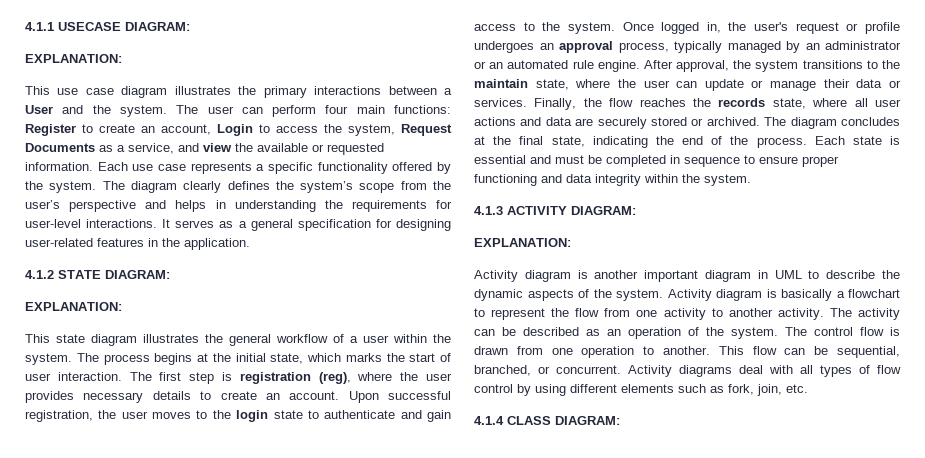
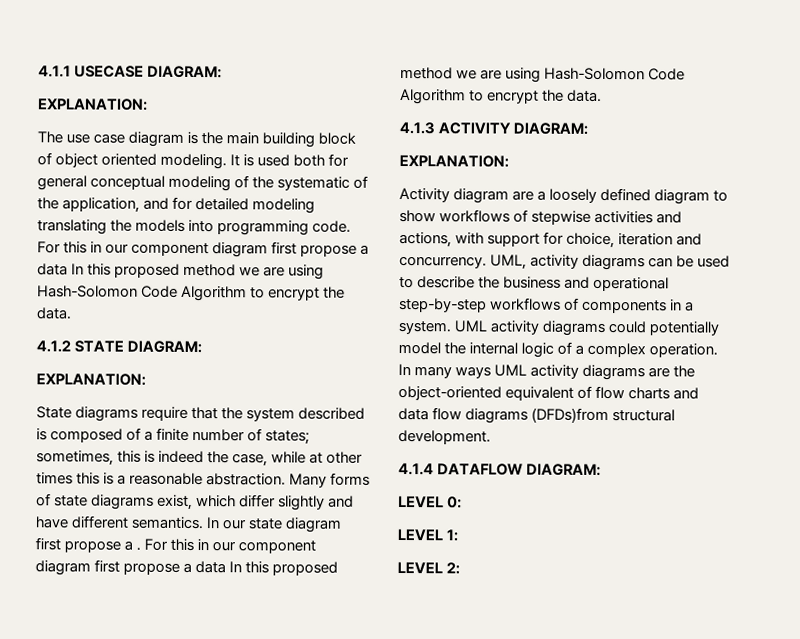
[25,86,50,95] This -> [37,131,63,144] The
[174,86,453,98] [25,105,452,117] [25,124,452,136] [25,143,384,155] [25,162,452,174] [25,181,452,193] [25,200,452,212] [25,219,451,231] [25,238,250,250] [25,270,170,279] [25,302,122,311] [25,334,451,346] [25,353,451,365] [25,372,453,384] [25,391,451,403] [25,410,452,422] [474,22,900,34] [474,41,901,53] [474,60,900,72] [474,79,901,91] [474,98,901,110] [474,117,900,129] [474,136,900,148] [474,155,839,167] [474,174,751,186] illustrates the primary interactions between a User and the system. The user can perform four main functions: Register to create an account, Login to access the system, Request Documents as a service, and view the available or requested information. Each use case represents a specific functionality offered by the system. The diagram clearly defines the system’s scope from the user’s perspective and helps in understanding the requirements for user-level interactions. It serves as a general specification for designing user-related features in the application. // 4.1.2 STATE DIAGRAM: // EXPLANATION: // This state diagram illustrates the general workflow of a user within the system. The process begins at the initial state, which marks the start of user interaction. The first step is registration (reg), where the user provides necessary details to create an account. Upon successful registration, the user moves to the login state to authenticate and gain access to the system. Once logged in, the user's request or profile undergoes an approval process, typically managed by an administrator or an automated rule engine. After approval, the system transitions to the maintain state, where the user can update or manage their data or services. Finally, the flow reaches the records state, where all user actions and data are securely stored or archived. The diagram concludes at the final state, indicating the end of the process. Each state is essential and must be completed in sequence to ensure proper functioning and data integrity within the system. -> [187,131,357,148] [37,152,350,170] [37,175,369,192] [37,196,316,214] [37,219,352,236] [37,241,370,258] [37,263,325,280] [37,285,346,302] [36,307,72,320] [36,340,203,354] [36,373,146,386] [36,406,366,422] [36,427,311,445] [36,450,364,467] [36,472,371,488] [36,493,355,511] [35,515,343,533] [35,537,317,554] [35,559,339,576] [400,66,686,83] [400,88,603,105] is the main building block of object oriented modeling. It is used both for general conceptual modeling of the systematic of the application, and for detailed modeling translating the models into programming code. For this in our component diagram first propose a data In this proposed method we are using Hash-Solomon Code Algorithm to encrypt the data. // 4.1.2 STATE DIAGRAM: // EXPLANATION: // State diagrams require that the system described is composed of a finite number of states; sometimes, this is indeed the case, while at other times this is a reasonable abstraction. Many forms of state diagrams exist, which differ slightly and have different semantics. In our state diagram first propose a . For this in our component diagram first propose a data In this proposed method we are using Hash-Solomon Code Algorithm to encrypt the data.
[577,270,900,282] [474,289,900,301] [474,308,900,320] [474,327,900,339] [474,346,900,358] [474,365,901,377] [474,384,808,396] is another important diagram in UML to describe the dynamic aspects of the system. Activity diagram is basically a flowchart to represent the flow from one activity to another activity. The activity can be described as an operation of the system. The control flow is drawn from one operation to another. This flow can be sequential, branched, or concurrent. Activity diagrams deal with all types of flow control by using different elements such as fork, join, etc. -> [512,187,729,205] [399,209,683,225] [399,231,703,249] [399,254,731,271] [399,276,670,292] [399,297,695,314] [398,320,720,337] [398,341,719,358] [398,363,696,381] [398,385,700,401] [398,407,676,424] [398,429,491,445] are a loosely defined diagram to show workflows of stepwise activities and actions, with support for choice, iteration and concurrency. UML, activity diagrams can be used to describe the business and operational step-by-step workflows of components in a system. UML activity diagrams could potentially model the internal logic of a complex operation. In many ways UML activity diagrams are the object-oriented equivalent of flow charts and data flow diagrams (DFDs)from structural development.
[507,416,620,425] CLASS DIAGRAM: -> [437,463,602,476] [398,495,463,509] [397,528,459,542] [397,561,461,575] DATAFLOW DIAGRAM: // LEVEL 0: // LEVEL 1: // LEVEL 2:

